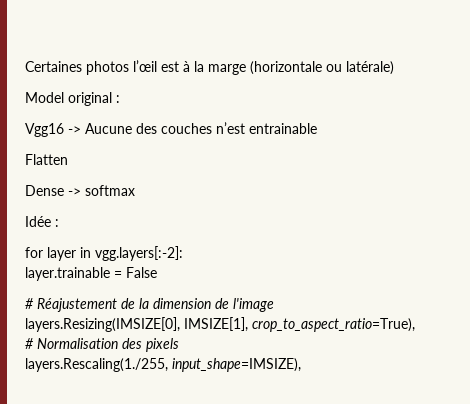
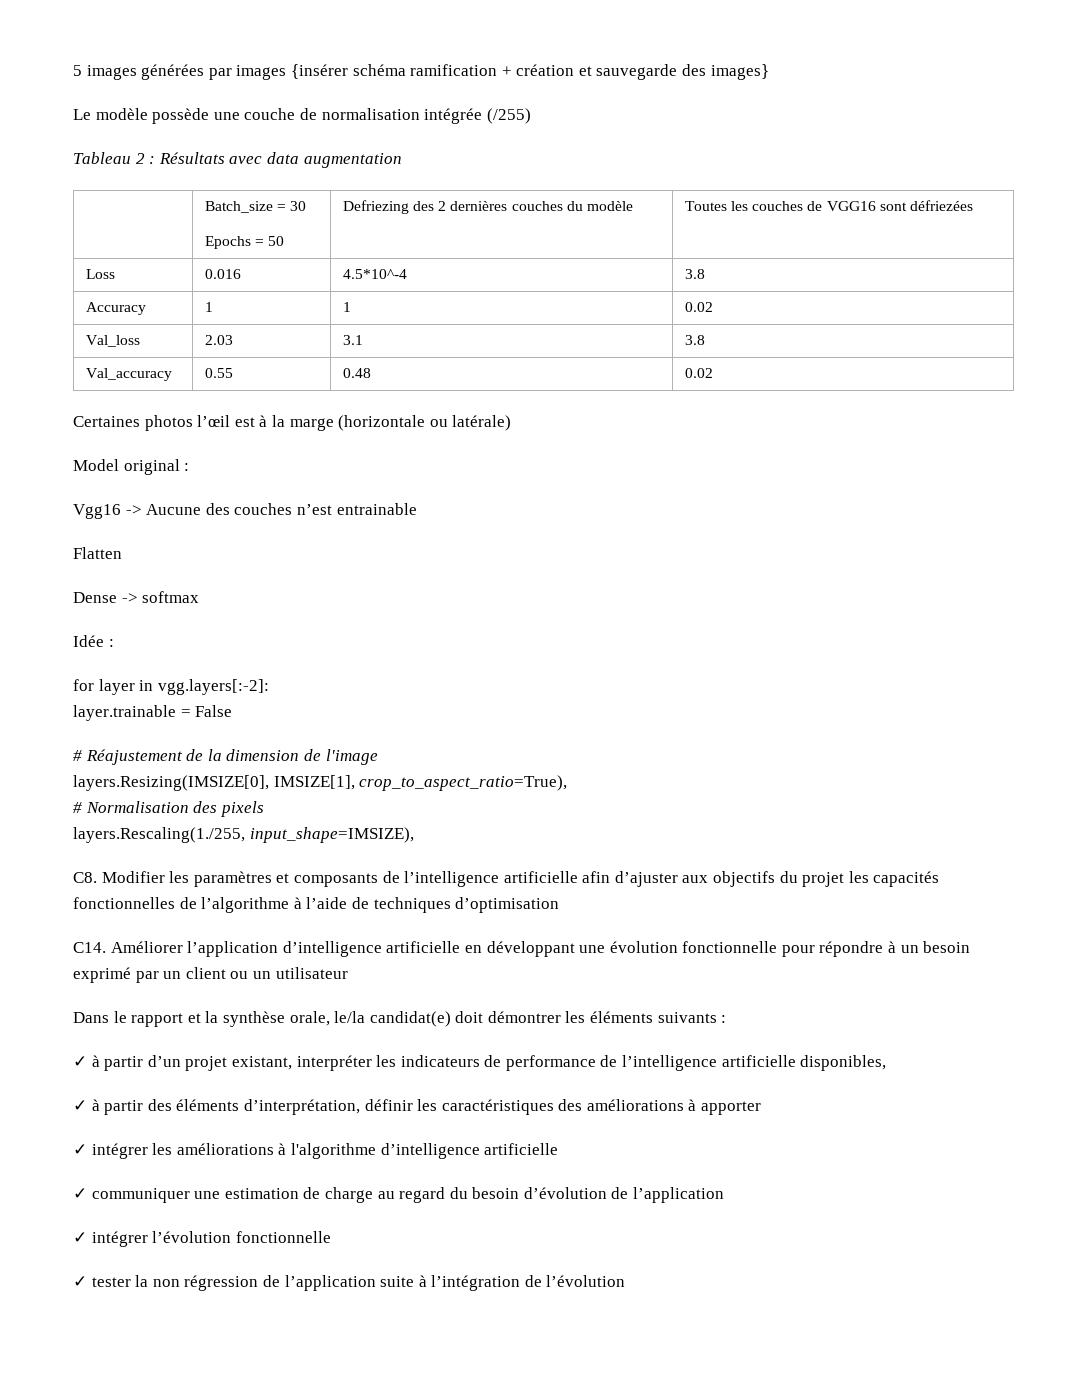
(25, 66) none -> [73,64,769,80] [73,108,531,124] [73,152,402,168] [204,201,307,213] [204,236,285,249] [342,200,633,214] [684,200,973,211] [85,269,115,279] [204,269,241,279] [342,269,407,279] [684,269,705,279] [85,302,146,315] [204,302,213,312] [342,302,351,312] [684,302,713,312] [85,335,140,347] [204,335,233,345] [342,335,363,345] [684,335,705,345] [85,368,172,381] [204,368,233,378] [342,368,371,378] [684,368,713,378] 5 images générées par images {insérer schéma ramification + création et sauvegarde des images} // Le modèle possède une couche de normalisation intégrée (/255) // Tableau 2 : Résultats avec data augmentation // | Batch_size = 30 // Epochs = 50 | Defriezing des 2 dernières couches du modèle | Toutes les couches de VGG16 sont défriezées // Loss | 0.016 | 4.5*10^-4 | 3.8 // Accuracy | 1 | 1 | 0.02 // Val_loss | 2.03 | 3.1 | 3.8 // Val_accuracy | 0.55 | 0.48 | 0.02 //
(301, 365) none -> [73,871,940,887] [73,897,560,913] [73,941,971,957] [73,967,348,983] [73,1011,727,1027] [73,1055,887,1071] [73,1099,762,1115] [73,1143,559,1159] [73,1187,725,1203] [73,1231,331,1247] [73,1275,626,1291] // C8. Modifier les paramètres et composants de l’intelligence artificielle afin d’ajuster aux objectifs du projet les capacités fonctionnelles de l’algorithme à l’aide de techniques d’optimisation // C14. Améliorer l’application d’intelligence artificielle en développant une évolution fonctionnelle pour répondre à un besoin exprimé par un client ou un utilisateur // Dans le rapport et la synthèse orale, le/la candidat(e) doit démontrer les éléments suivants : // ✓ à partir d’un projet existant, interpréter les indicateurs de performance de l’intelligence artificielle disponibles, // ✓ à partir des éléments d’interprétation, définir les caractéristiques des améliorations à apporter // ✓ intégrer les améliorations à l'algorithme d’intelligence artificielle // ✓ communiquer une estimation de charge au regard du besoin d’évolution de l’application // ✓ intégrer l’évolution fonctionnelle // ✓ tester la non régression de l’application suite à l’intégration de l’évolution

